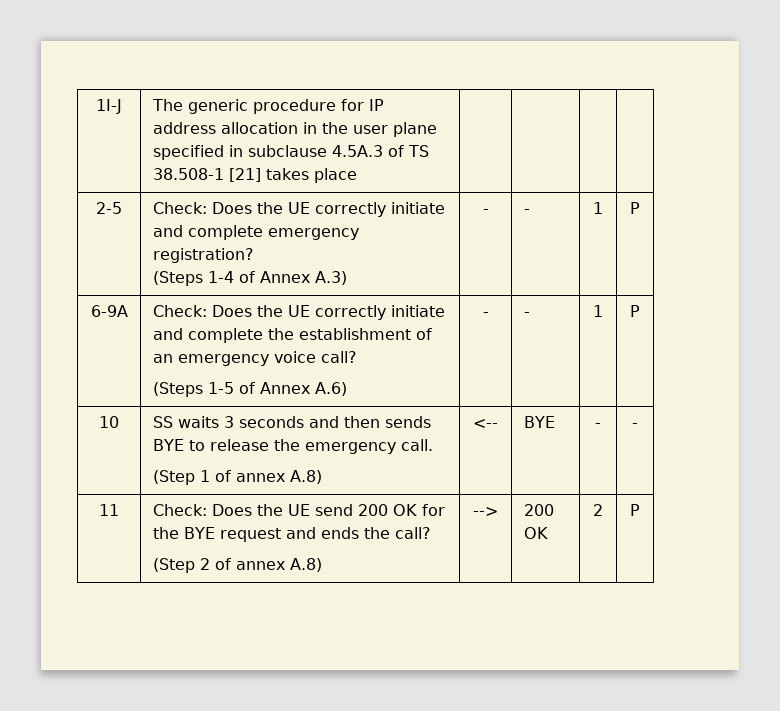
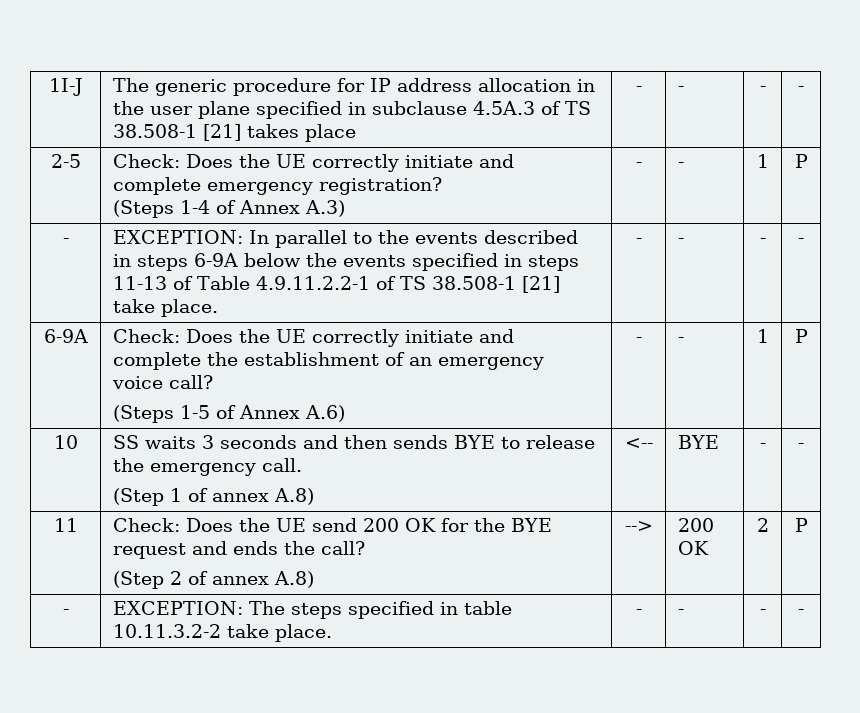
(357, 175) | | | -> [635,86,642,92] [677,86,684,92] [759,86,766,92] [798,86,804,92] - | - | - | -
(640, 208) none -> [62,238,69,244] [112,230,578,248] [112,253,579,271] [112,276,560,293] [112,299,218,317] [635,238,642,244] [677,238,684,244] [759,238,766,244] [798,238,804,244] // - | EXCEPTION: In parallel to the events described in steps 6-9A below the events specified in steps 11-13 of Table 4.9.11.2.2-1 of TS 38.508-1 [21] take place. | - | - | - | -
(640, 510) none -> [62,609,69,615] [112,601,512,619] [112,624,332,642] [635,609,642,615] [677,609,684,615] [759,609,766,615] [798,609,804,615] // - | EXCEPTION: The steps specified in table 10.11.3.2-2 take place. | - | - | - | -

